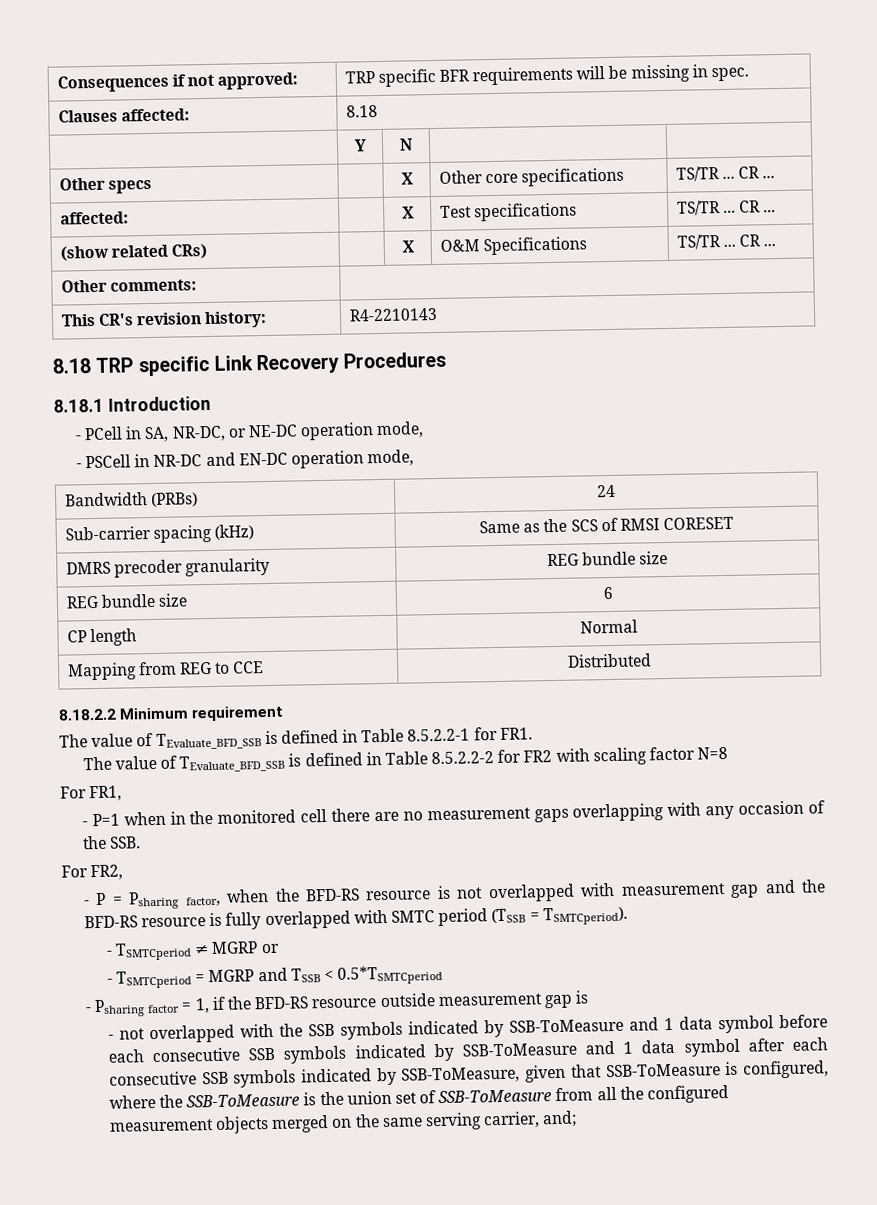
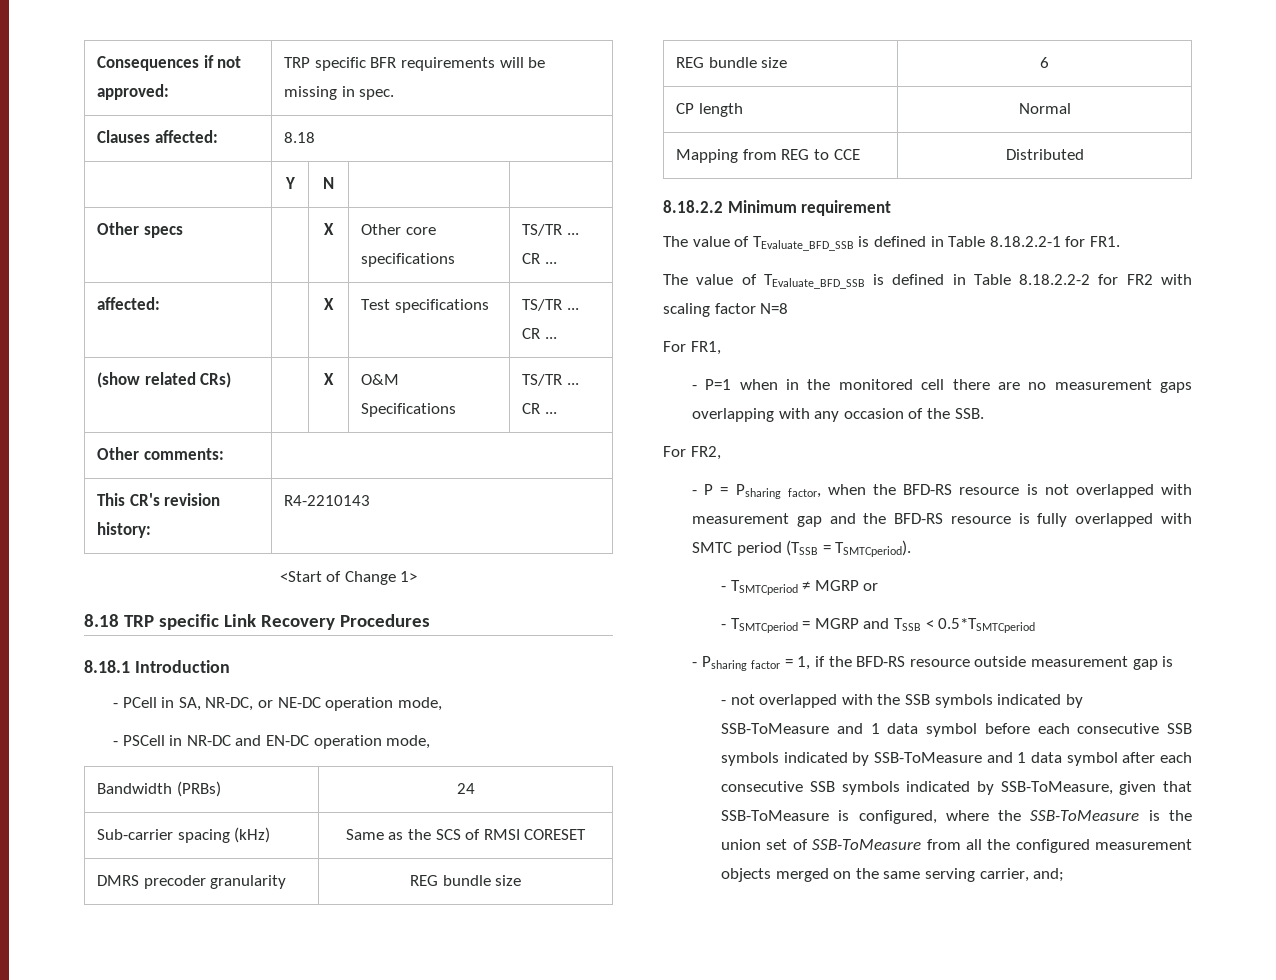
(438, 314) none -> [279,571,418,585] // <Start of Change 1>
[407,728,471,742] 8.5.2.2-1 -> [989,236,1061,247] 8.18.2.2-1
[431,751,495,765] 8.5.2.2-2 -> [1019,274,1091,285] 8.18.2.2-2

